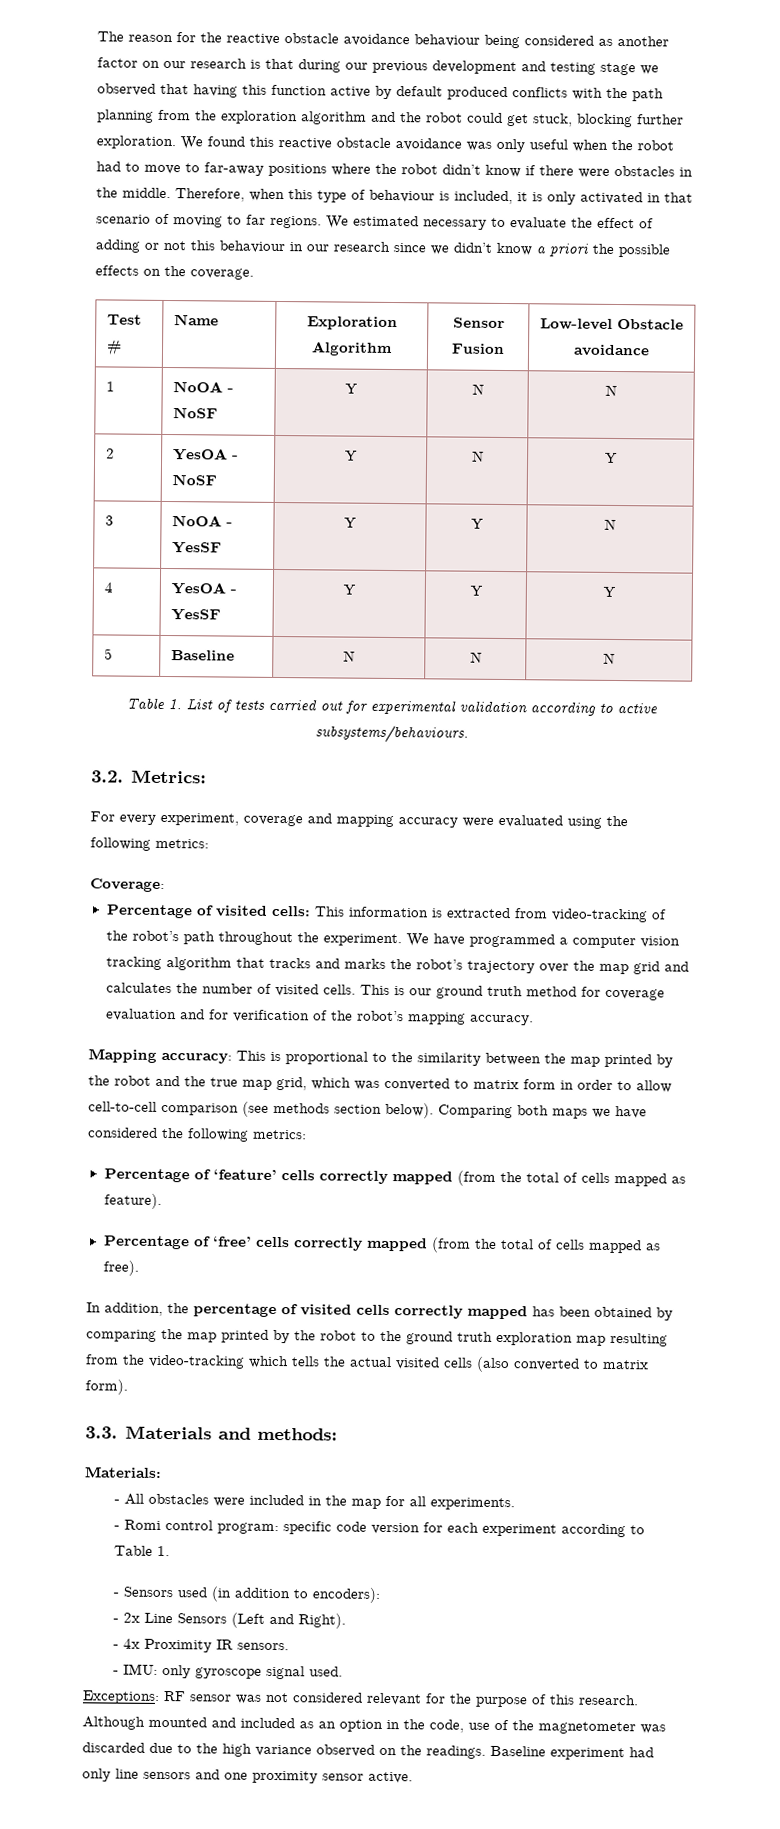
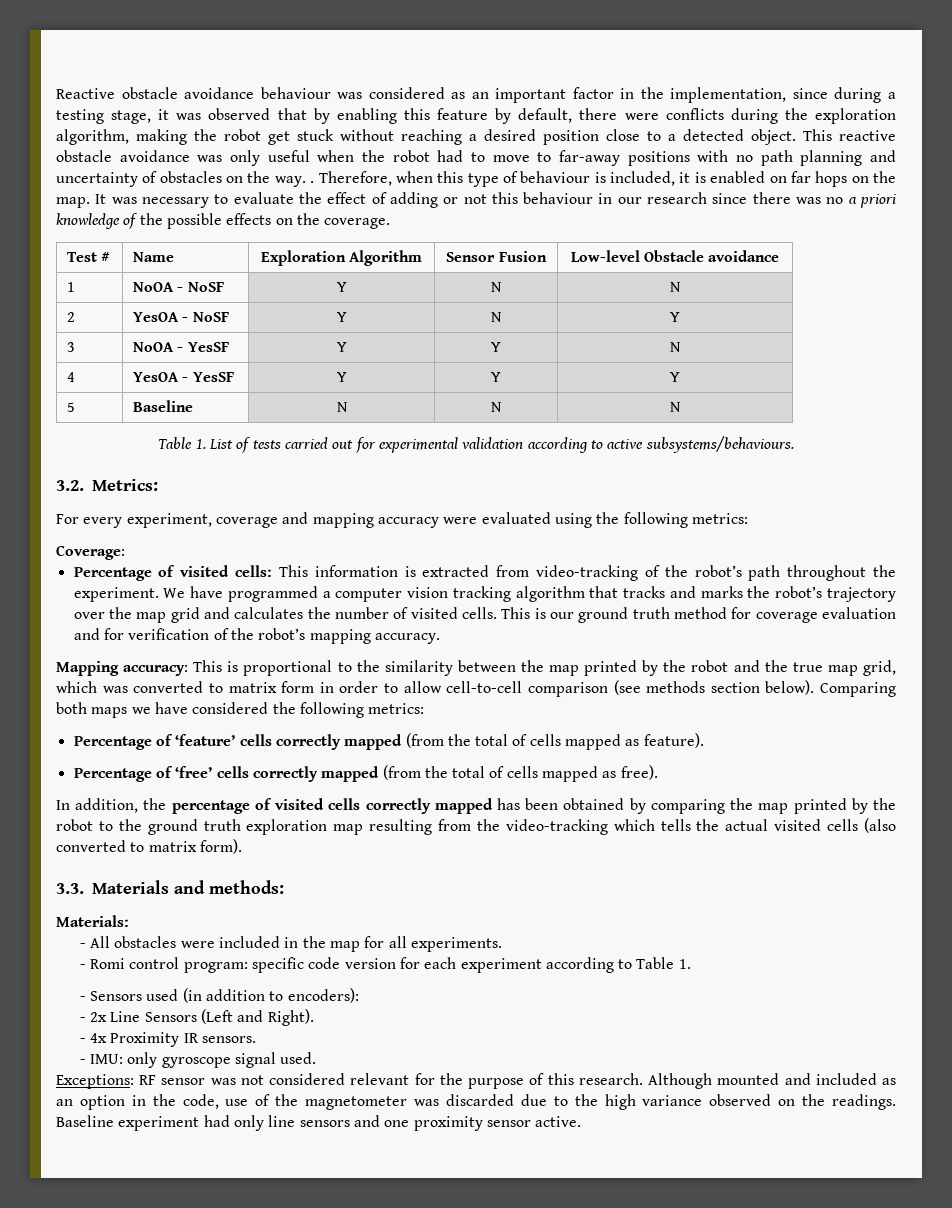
[97,31,280,45] The reason for the reactive -> [56,88,115,99] Reactive
[484,34,520,49] being -> [337,92,363,99] was
[617,35,669,47] [97,57,659,76] [97,83,664,102] [97,109,684,128] [96,135,274,150] another factor on our research is that during our previous development and testing stage we observed that having this function active by default produced conflicts with the path planning from the exploration algorithm and the robot could get stuck, blocking further exploration. We found this -> [471,87,896,103] [56,108,897,124] [56,129,832,145] an important factor in the implementation, since during a testing stage, it was observed that by enabling this feature by default, there were conflicts during the exploration algorithm, making the robot get stuck without reaching a desired position close to a detected object. This
[331,163,693,178] [96,187,171,199] where the robot didn’t know if there were obstacles in the middle. -> [697,150,896,166] [56,171,315,187] with no path planning and uncertainty of obstacles on the way. .
[547,191,693,205] [96,213,419,229] only activated in that scenario of moving to far regions. We estimated -> [710,171,897,187] [56,194,137,208] enabled on far hops on the map. It was
[430,242,588,257] we didn’t know a priori -> [752,192,897,208] [56,213,139,229] there was no a priori knowledge of

